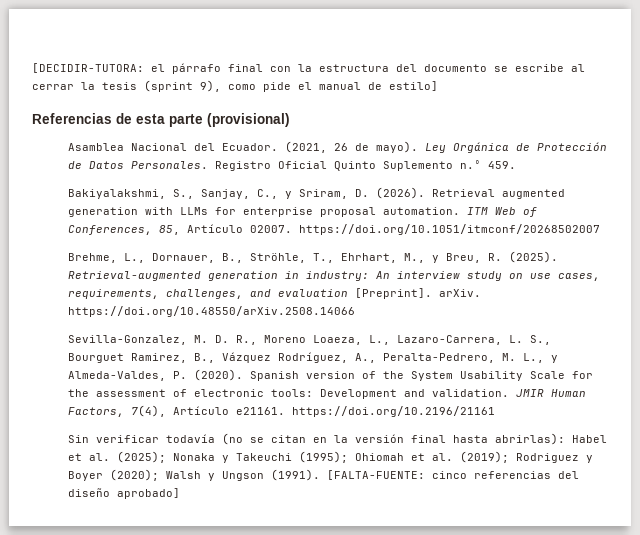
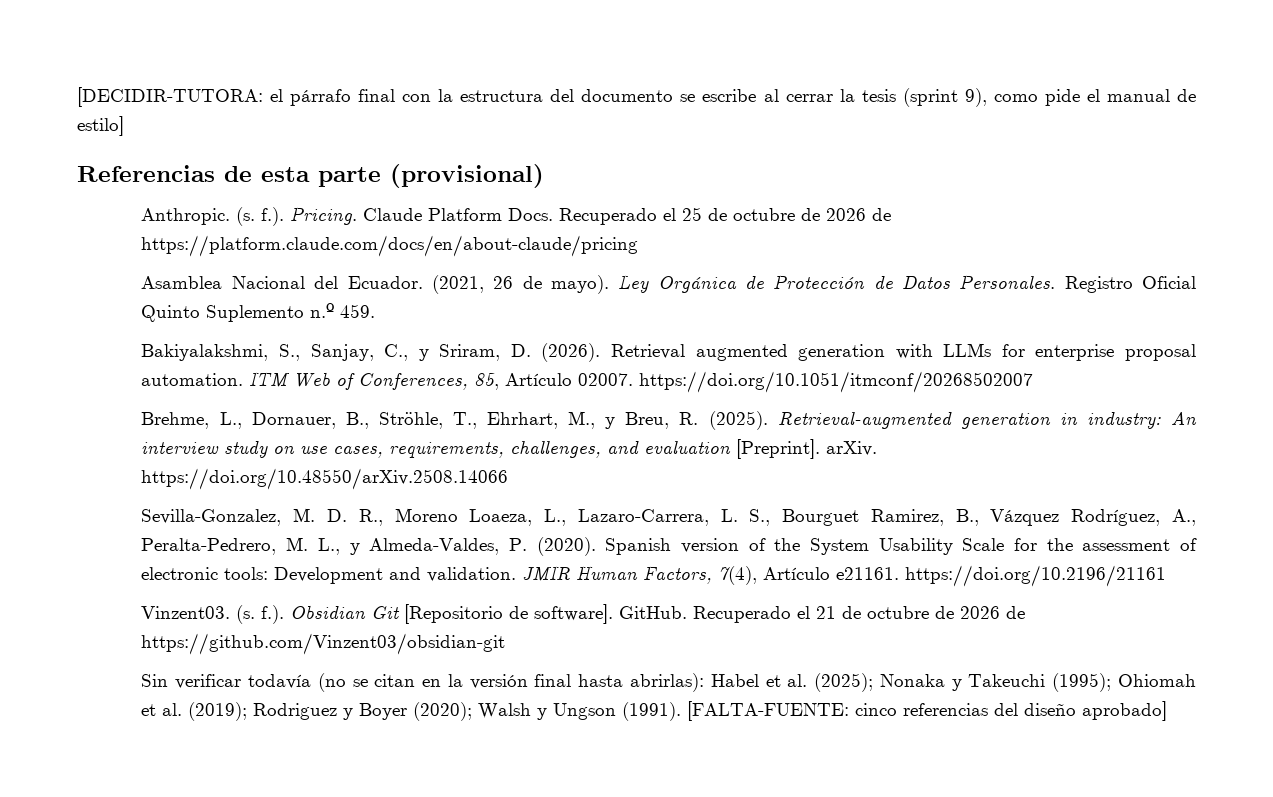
(290, 120) none -> [141,207,892,226] [141,235,639,257] // Anthropic. (s. f.). Pricing. Claude Platform Docs. Recuperado el 25 de octubre de 2026 de https://platform.claude.com/docs/en/about-claude/pricing
(495, 411) none -> [141,604,1026,624] [141,633,506,655] // Vinzent03. (s. f.). Obsidian Git [Repositorio de software]. GitHub. Recuperado el 21 de octubre de 2026 de https://github.com/Vinzent03/obsidian-git

